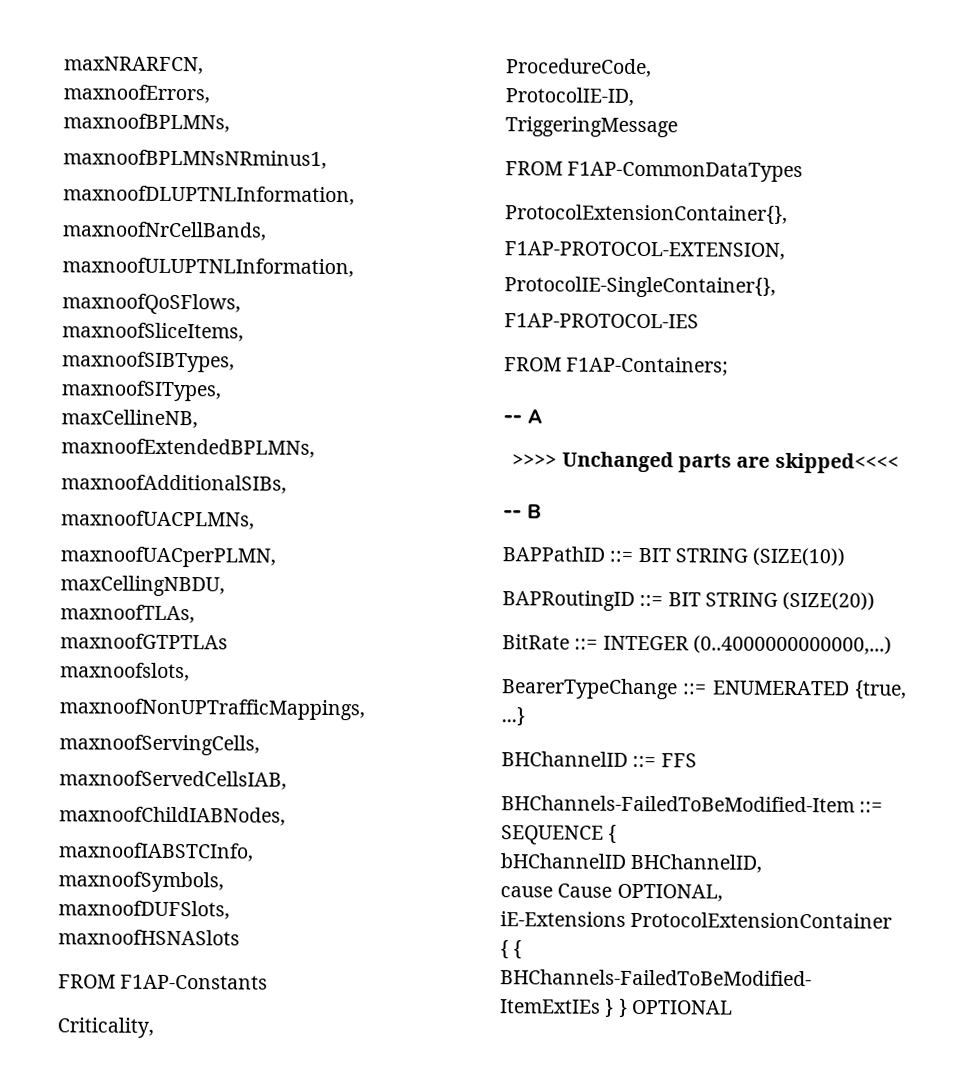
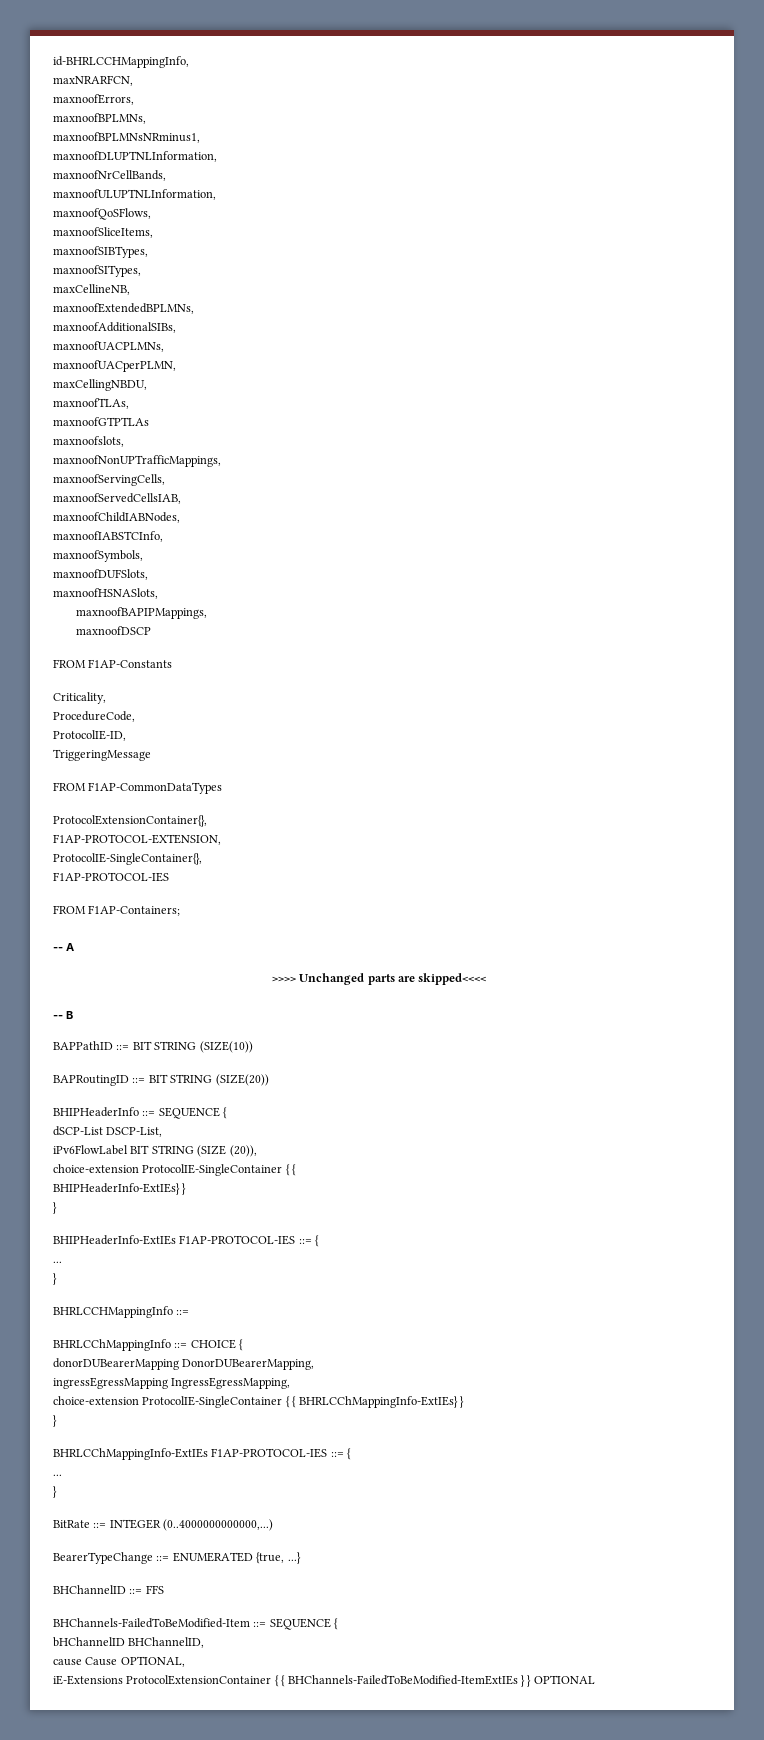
(64, 65) none -> [53,56,189,68] id-BHRLCCHMappingInfo, //
[58,929,240,946] maxnoofHSNASlots -> [53,588,158,599] [76,607,208,619] [76,626,152,635] maxnoofHSNASlots, // maxnoofBAPIPMappings, // maxnoofDSCP
(876, 601) none -> [53,1107,228,1119] [53,1126,163,1137] [53,1145,257,1157] [53,1164,297,1176] [53,1183,187,1195] [53,1202,57,1214] [53,1235,320,1247] [53,1261,62,1263] [53,1273,57,1285] [53,1306,190,1318] [53,1339,244,1351] [53,1358,315,1370] [53,1377,291,1389] [53,1396,464,1408] [53,1415,57,1427] [53,1448,352,1460] [53,1474,62,1476] [53,1486,57,1498] // BHIPHeaderInfo ::= SEQUENCE { // dSCP-List DSCP-List, // iPv6FlowLabel BIT STRING (SIZE (20)), // choice-extension ProtocolIE-SingleContainer { { // BHIPHeaderInfo-ExtIEs} } // } // BHIPHeaderInfo-ExtIEs F1AP-PROTOCOL-IES ::= { // ... // } // BHRLCCHMappingInfo ::= // BHRLCChMappingInfo ::= CHOICE { // donorDUBearerMapping DonorDUBearerMapping, // ingressEgressMapping IngressEgressMapping, // choice-extension ProtocolIE-SingleContainer { { BHRLCChMappingInfo-ExtIEs} } // } // BHRLCChMappingInfo-ExtIEs F1AP-PROTOCOL-IES ::= { // ... // }

